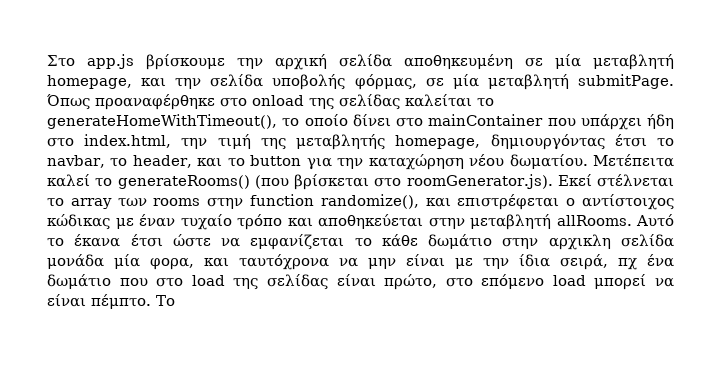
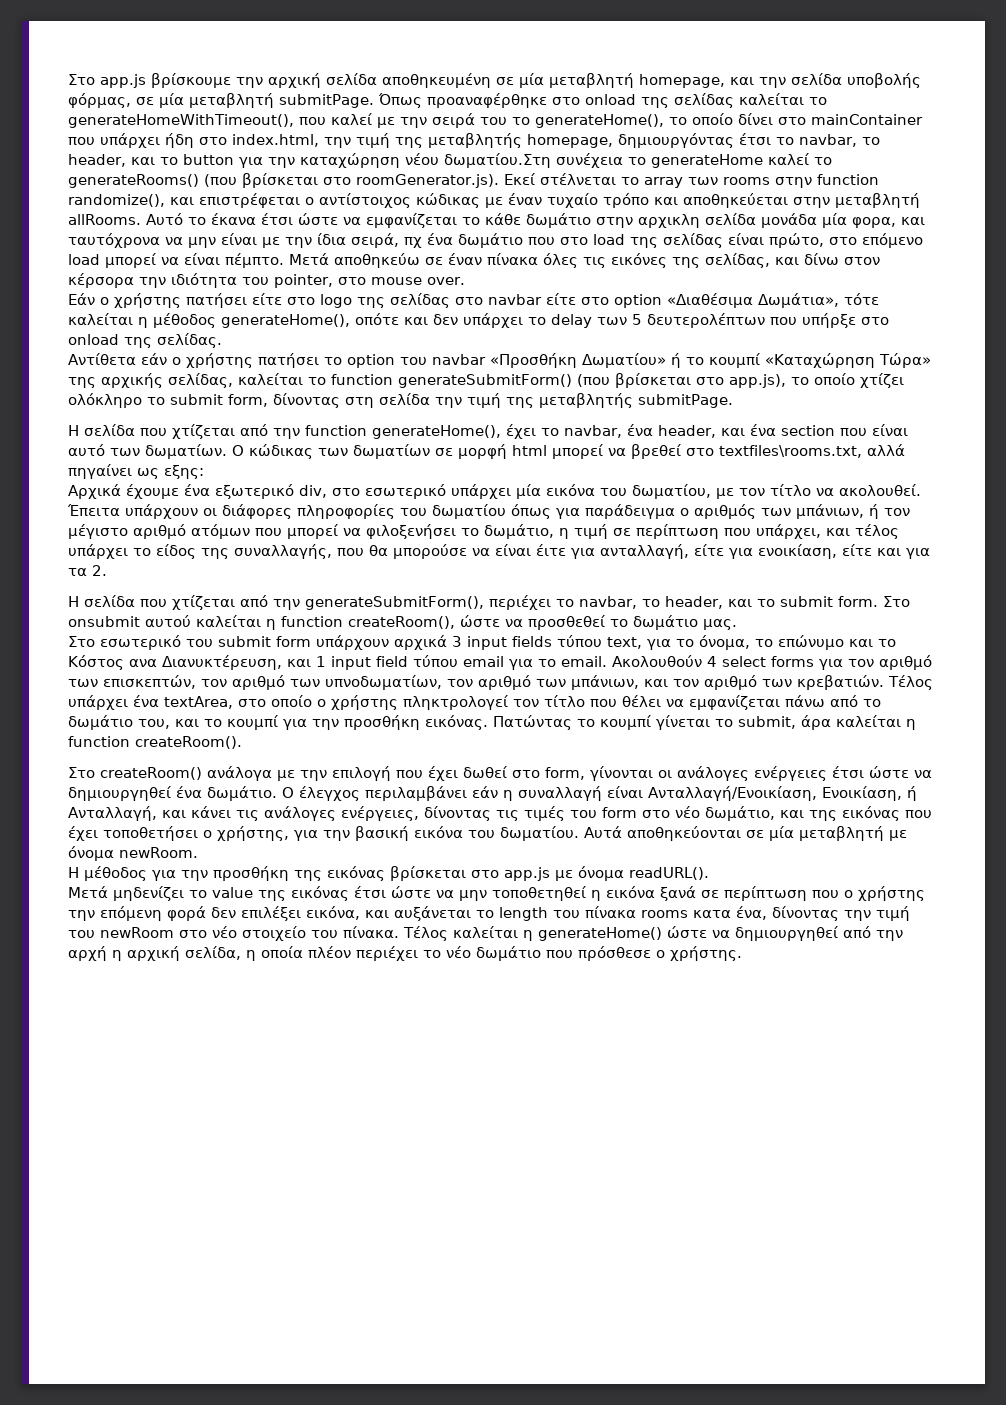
(277, 121) none -> [299,113,664,128] που καλεί με την σειρά του το generateHome(),
[509,154,675,169] δωματίου. Μετέπειτα -> [444,153,763,168] δωματίου.Στη συνέχεια το generateHome
[156,295,175,306] Το -> [289,253,880,268] [68,273,465,288] [68,293,879,308] [68,313,889,328] [68,333,222,348] [68,353,931,368] [68,373,904,388] [68,393,733,408] [68,424,908,439] [68,444,905,459] [68,464,204,479] [68,484,921,499] [67,504,910,519] [68,524,899,539] [68,544,930,559] [68,565,107,576] [68,595,910,610] [68,615,737,630] [68,635,896,650] [68,655,932,670] [68,675,933,690] [68,695,881,710] [68,715,916,730] [68,736,242,749] [68,766,932,781] [68,786,917,801] [68,806,932,821] [68,826,907,841] [68,846,198,861] [68,866,709,881] [68,886,925,901] [68,906,910,921] [68,926,903,941] [68,946,742,961] Μετά αποθηκεύω σε έναν πίνακα όλες τις εικόνες της σελίδας, και δίνω στον κέρσορα την ιδιότητα του pointer, στο mouse over. // Εάν ο χρήστης πατήσει είτε στο logo της σελίδας στο navbar είτε στο option «Διαθέσιμα Δωμάτια», τότε καλείται η μέθοδος generateHome(), οπότε και δεν υπάρχει το delay των 5 δευτερολέπτων που υπήρξε στο onload της σελίδας. // Αντίθετα εάν ο χρήστης πατήσει το option του navbar «Προσθήκη Δωματίου» ή το κουμπί «Καταχώρηση Τώρα» της αρχικής σελίδας, καλείται το function generateSubmitForm() (που βρίσκεται στο app.js), το οποίο χτίζει ολόκληρο το submit form, δίνοντας στη σελίδα την τιμή της μεταβλητής submitPage. // Η σελίδα που χτίζεται από την function generateHome(), έχει το navbar, ένα header, και ένα section που είναι αυτό των δωματίων. Ο κώδικας των δωματίων σε μορφή html μπορεί να βρεθεί στο textfiles\rooms.txt, αλλά πηγαίνει ως εξης: // Αρχικά έχουμε ένα εξωτερικό div, στο εσωτερικό υπάρχει μία εικόνα του δωματίου, με τον τίτλο να ακολουθεί. Έπειτα υπάρχουν οι διάφορες πληροφορίες του δωματίου όπως για παράδειγμα ο αριθμός των μπάνιων, ή τον μέγιστο αριθμό ατόμων που μπορεί να φιλοξενήσει το δωμάτιο, η τιμή σε περίπτωση που υπάρχει, και τέλος υπάρχει το είδος της συναλλαγής, που θα μπορούσε να είναι έιτε για ανταλλαγή, είτε για ενοικίαση, είτε και για τα 2. // Η σελίδα που χτίζεται από την generateSubmitForm(), περιέχει το navbar, το header, και το submit form. Στο onsubmit αυτού καλείται η function createRoom(), ώστε να προσθεθεί το δωμάτιο μας. // Στο εσωτερικό του submit form υπάρχουν αρχικά 3 input fields τύπου text, για το όνομα, το επώνυμο και το Κόστος ανα Διανυκτέρευση, και 1 input field τύπου email για το email. Ακολουθούν 4 select forms για τον αριθμό των επισκεπτών, τον αριθμό των υπνοδωματίων, τον αριθμό των μπάνιων, και τον αριθμό των κρεβατιών. Τέλος υπάρχει ένα textArea, στο οποίο ο χρήστης πληκτρολογεί τον τίτλο που θέλει να εμφανίζεται πάνω από το δωμάτιο του, και το κουμπί για την προσθήκη εικόνας. Πατώντας το κουμπί γίνεται το submit, άρα καλείται η function createRoom(). // Στο createRoom() ανάλογα με την επιλογή που έχει δωθεί στο form, γίνονται οι ανάλογες ενέργειες έτσι ώστε να δημιουργηθεί ένα δωμάτιο. Ο έλεγχος περιλαμβάνει εάν η συναλλαγή είναι Ανταλλαγή/Ενοικίαση, Ενοικίαση, ή Ανταλλαγή, και κάνει τις ανάλογες ενέργειες, δίνοντας τις τιμές του form στο νέο δωμάτιο, και της εικόνας που έχει τοποθετήσει ο χρήστης, για την βασική εικόνα του δωματίου. Αυτά αποθηκεύονται σε μία μεταβλητή με όνομα newRoom. // Η μέθοδος για την προσθήκη της εικόνας βρίσκεται στο app.js με όνομα readURL(). // Μετά μηδενίζει το value της εικόνας έτσι ώστε να μην τοποθετηθεί η εικόνα ξανά σε περίπτωση που ο χρήστης την επόμενη φορά δεν επιλέξει εικόνα, και αυξάνεται το length του πίνακα rooms κατα ένα, δίνοντας την τιμή του newRoom στο νέο στοιχείο του πίνακα. Τέλος καλείται η generateHome() ώστε να δημιουργηθεί από την αρχή η αρχική σελίδα, η οποία πλέον περιέχει το νέο δωμάτιο που πρόσθεσε ο χρήστης.

